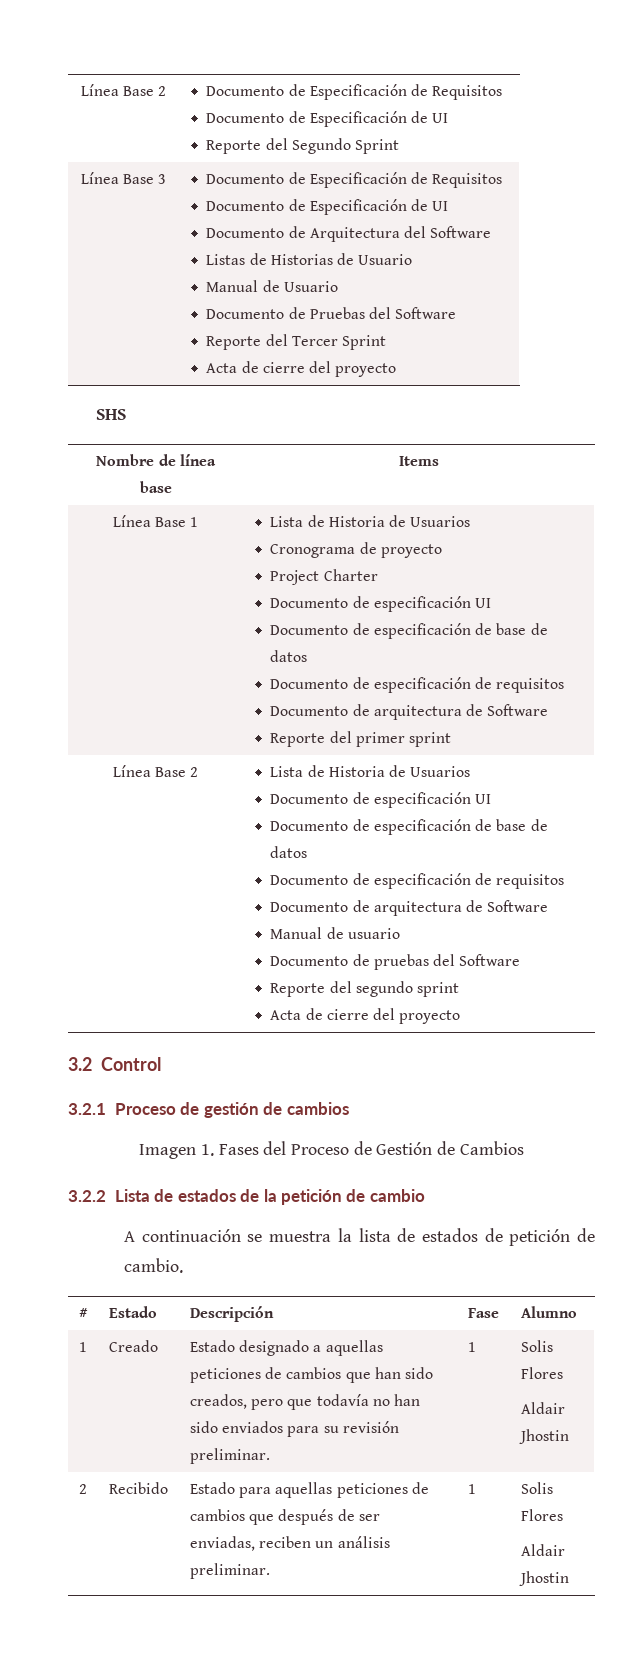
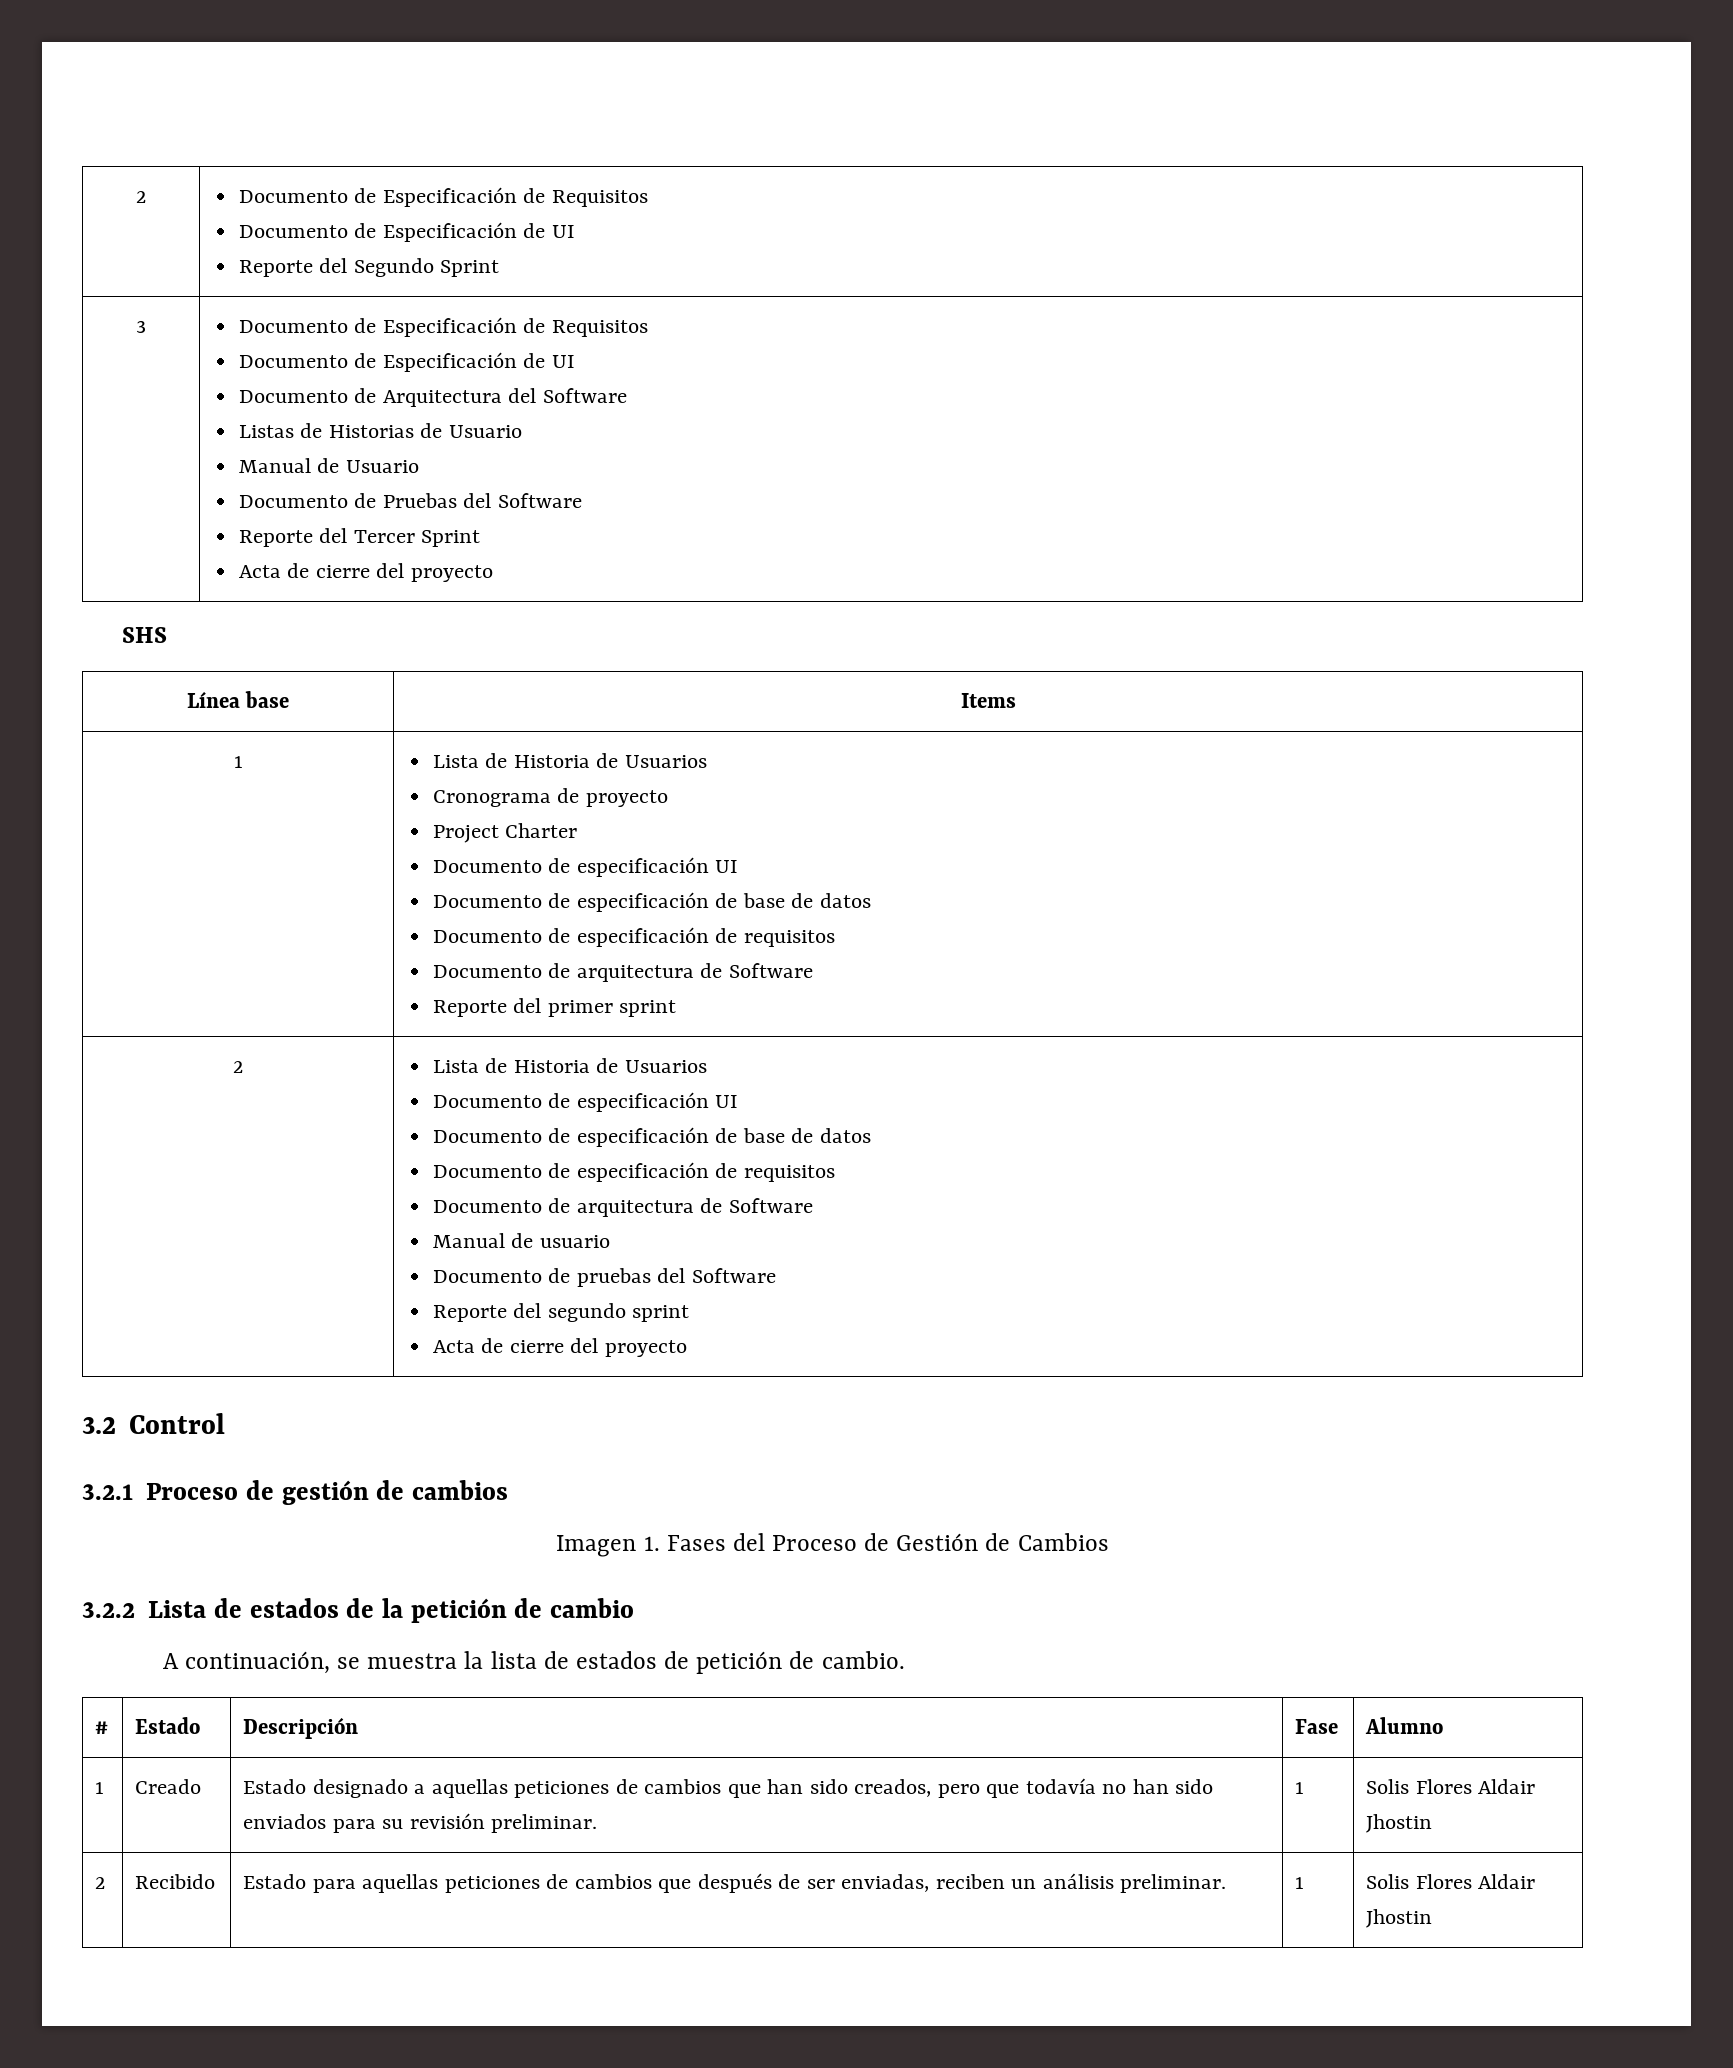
[80,84,154,96] Línea Base -> (136, 197) none
[80,172,154,184] Línea Base -> (500, 268) none
[96,454,216,466] Nombre de línea -> [186,691,240,708] Línea
[112,515,186,527] Línea Base -> (1016, 700) none
[112,765,186,777] Línea Base -> (677, 1008) none
[141,1229,241,1242] continuación -> [185,1651,331,1674] continuación,
(563, 1373) // -> (1472, 1786) none
(563, 1515) // -> (1472, 1881) none

